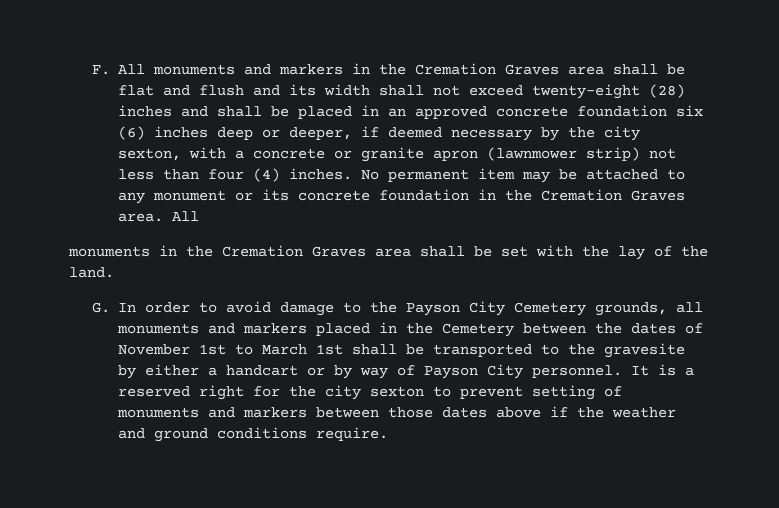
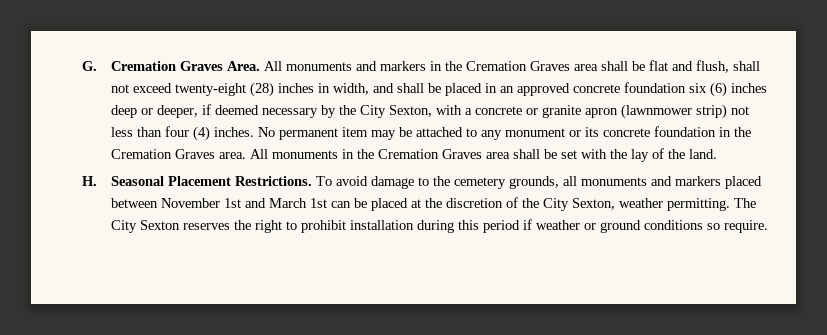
[92,65,111,75] F. -> [81,61,260,71] G. Cremation Graves Area.
[199,84,371,96] flush and its width -> [695,60,729,73] flush,
(173, 111) none -> [317,83,369,95] in width,
[604,126,641,141] [118,148,182,161] city sexton, -> [359,105,432,118] City Sexton,
(200, 216) // -> (268, 154) none
[92,302,218,313] G. In order to -> [81,176,332,186] H. Seasonal Placement Restrictions. To
[406,301,587,316] Payson City Cemetery -> [453,177,506,189] cemetery
[379,322,704,337] in the Cemetery between the dates of -> [110,198,158,208] between
[235,344,254,355] to -> [244,198,266,208] and
[352,343,686,358] [118,364,695,379] [118,385,623,400] [117,406,677,418] [118,428,146,439] shall be transported to the gravesite by either a handcart or by way of Payson City personnel. It is a reserved right for the city sexton to prevent setting of monuments and markers between those dates above if the weather and -> [330,197,756,211] [110,219,596,233] can be placed at the discretion of the City Sexton, weather permitting. The City Sexton reserves the right to prohibit installation during this period if weather or
(308, 433) none -> [706,223,720,230] so

